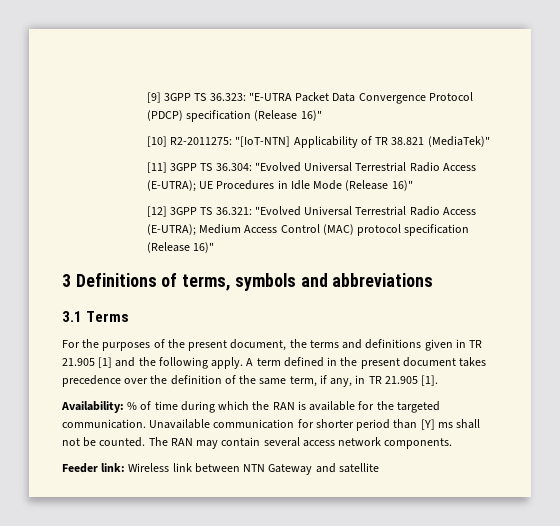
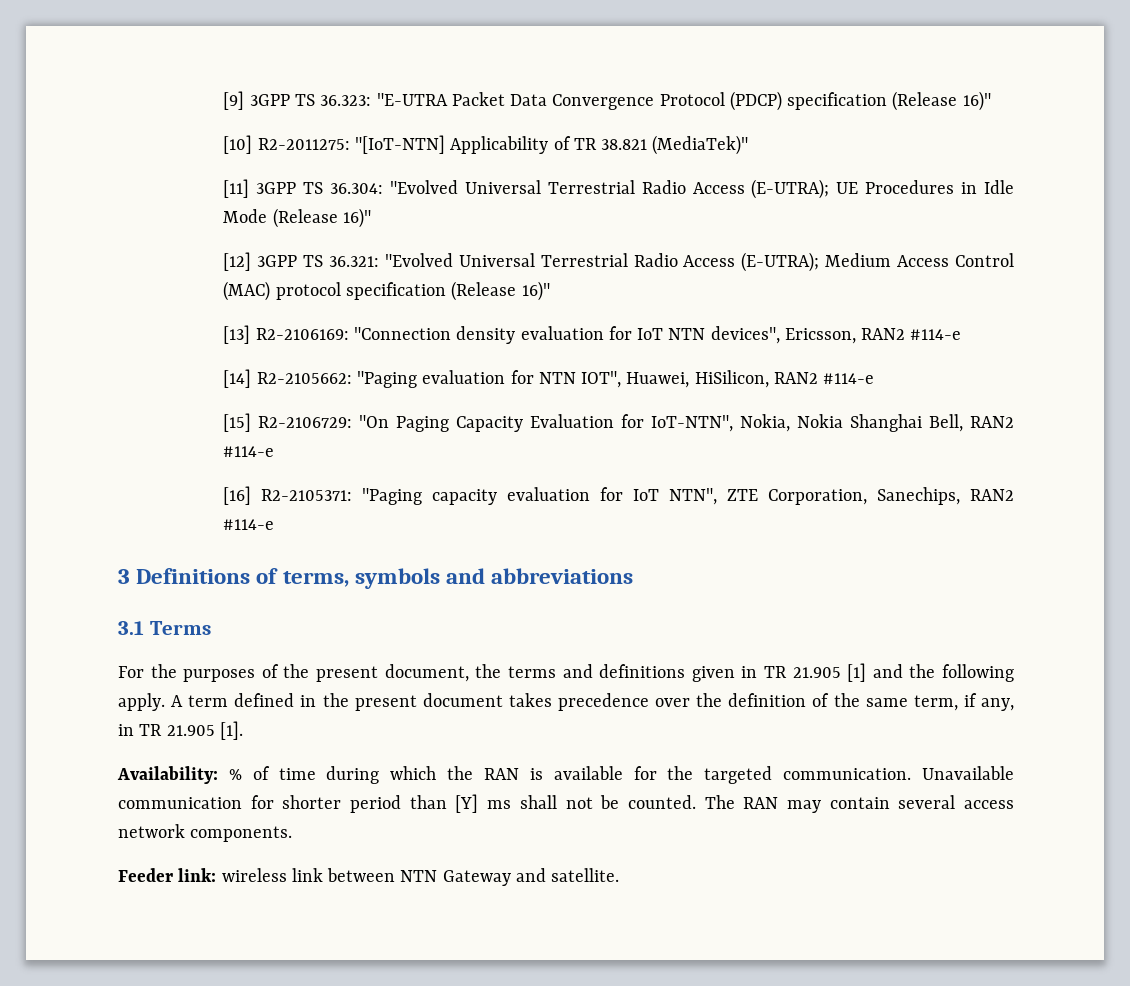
(215, 247) none -> [223,325,962,344] [223,369,875,388] [223,413,1015,432] [223,446,275,457] [223,486,1014,505] [223,519,275,530] // [13] R2-2106169: "Connection density evaluation for IoT NTN devices", Ericsson, RAN2 #114-e // [14] R2-2105662: "Paging evaluation for NTN IOT", Huawei, HiSilicon, RAN2 #114-e // [15] R2-2106729: "On Paging Capacity Evaluation for IoT-NTN", Nokia, Nokia Shanghai Bell, RAN2 #114-e // [16] R2-2105371: "Paging capacity evaluation for IoT NTN", ZTE Corporation, Sanechips, RAN2 #114-e
[128,463,170,472] Wireless -> [221,868,287,882] wireless
[338,463,379,473] satellite -> [551,868,620,882] satellite.

